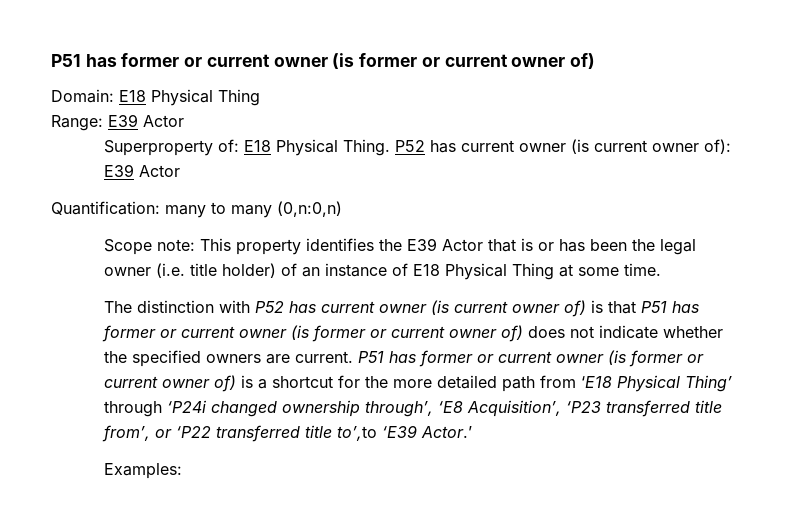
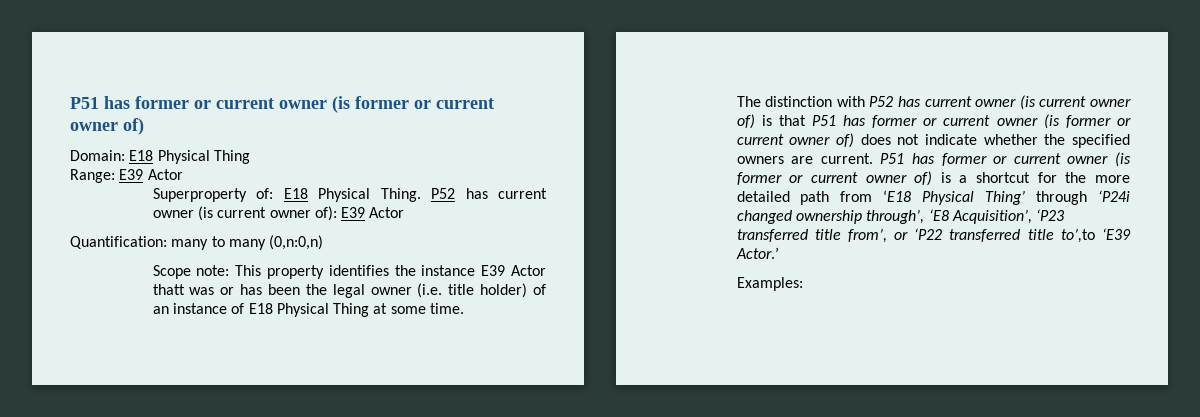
[406,238,533,252] E39 Actor that is -> [421,265,546,276] [152,284,215,295] instance E39 Actor thatt was

